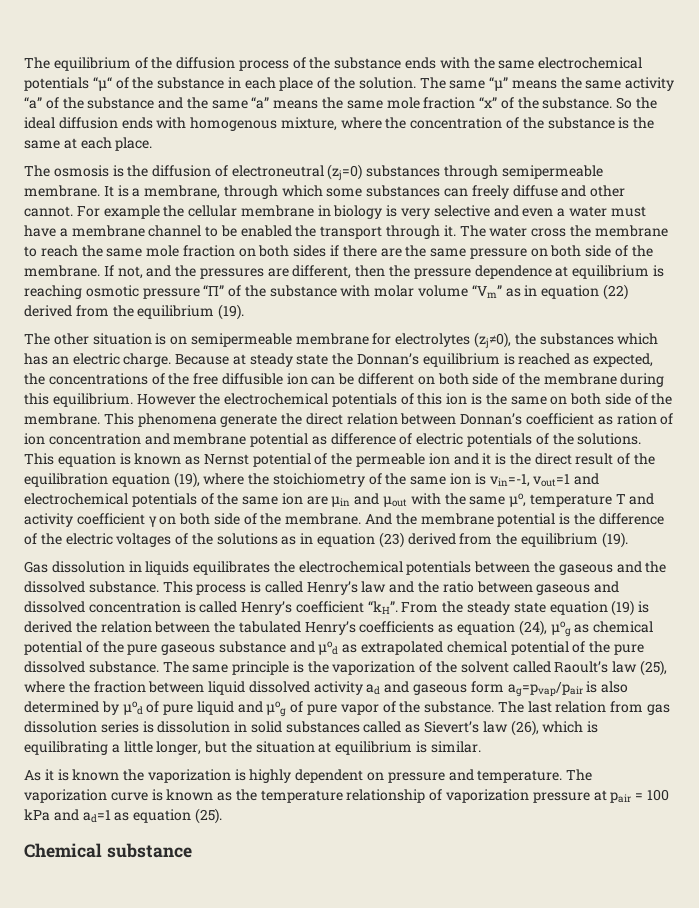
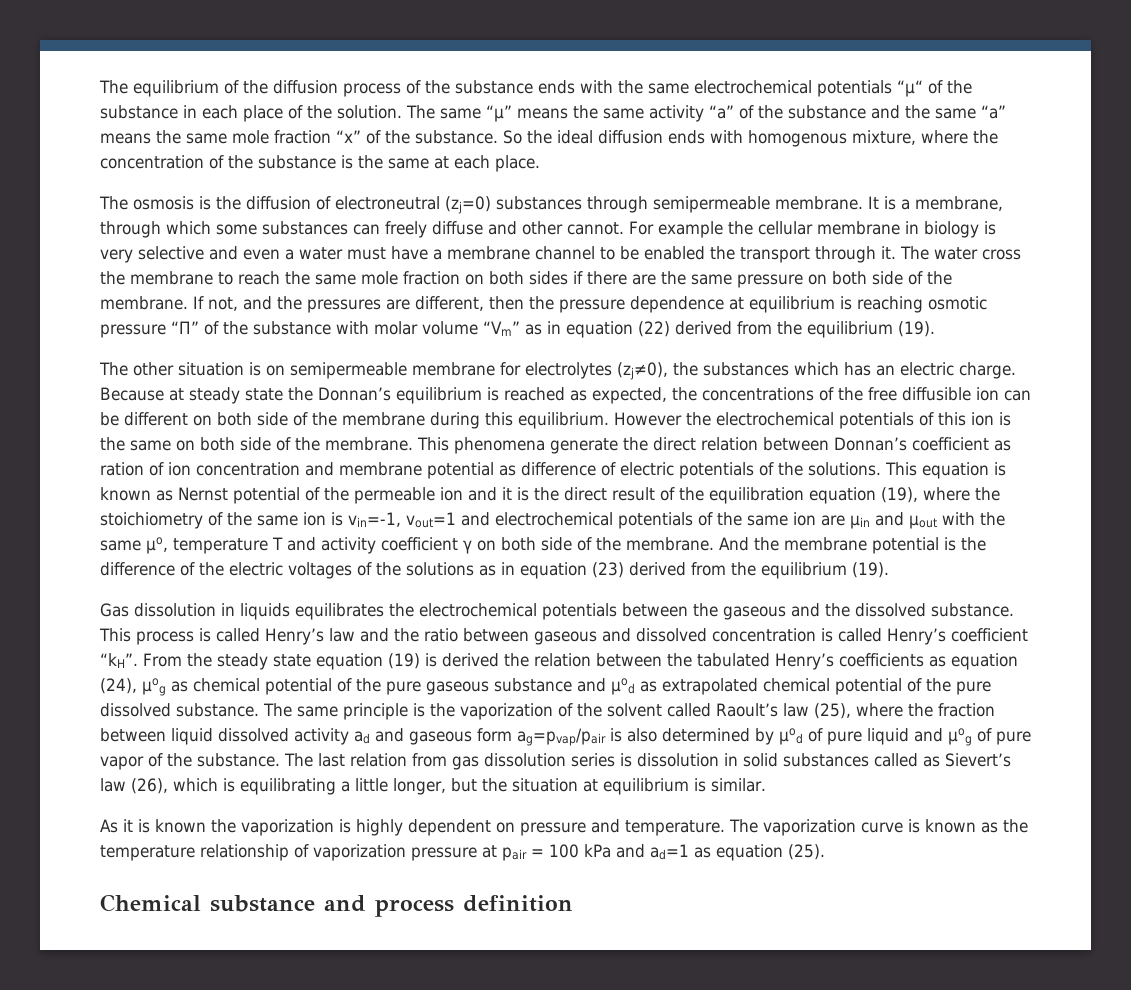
(192, 850) none -> [324,895,573,917] and process definition

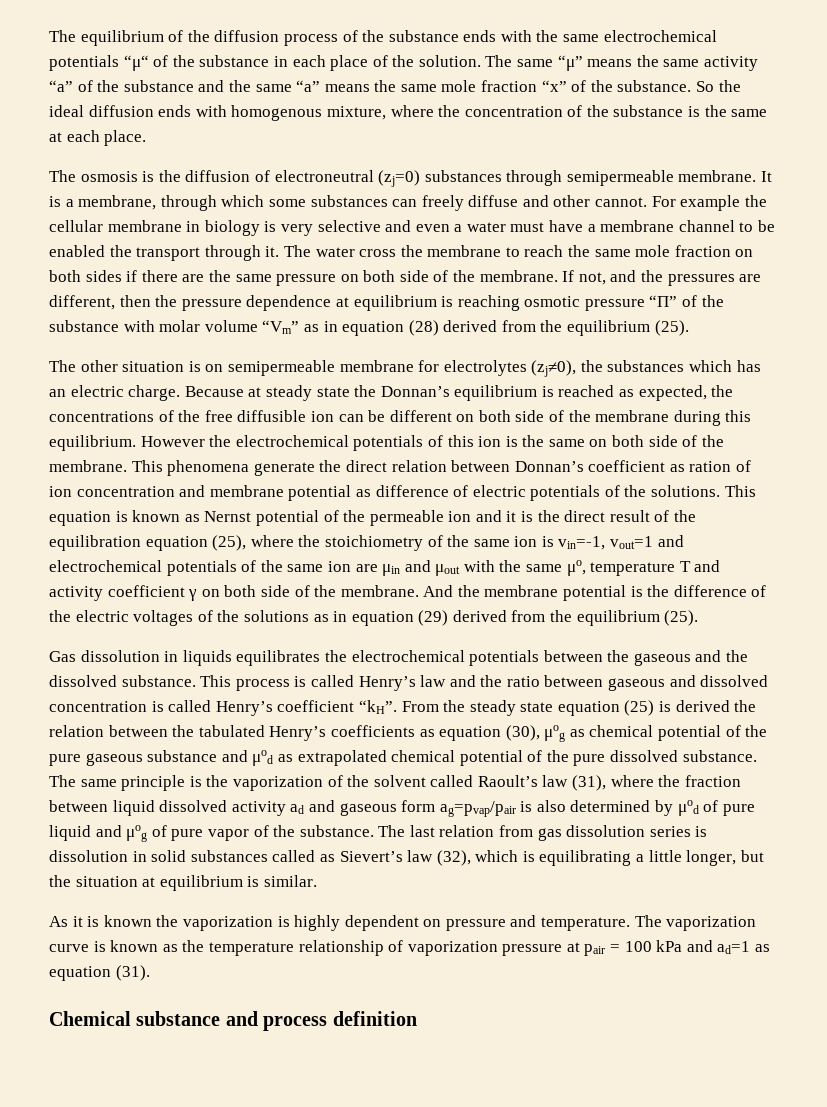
[638,321,935,338] (22) derived from the equilibrium (19). -> [408,320,689,336] (28) derived from the equilibrium (25).
[881,487,918,503] (19), -> [212,535,247,551] (25),
[592,562,889,579] (23) derived from the equilibrium (19). -> [418,610,699,626] (29) derived from the equilibrium (25).
[387,653,420,669] (19) -> [624,700,655,716] (25)
[100,678,137,694] (24), -> [505,725,540,741] (30),
[814,703,851,719] (25), -> [572,775,607,791] (31),
[131,778,168,794] (26), -> [436,850,471,866] (32),
[788,844,825,860] (25). -> [115,965,150,981] (31).

